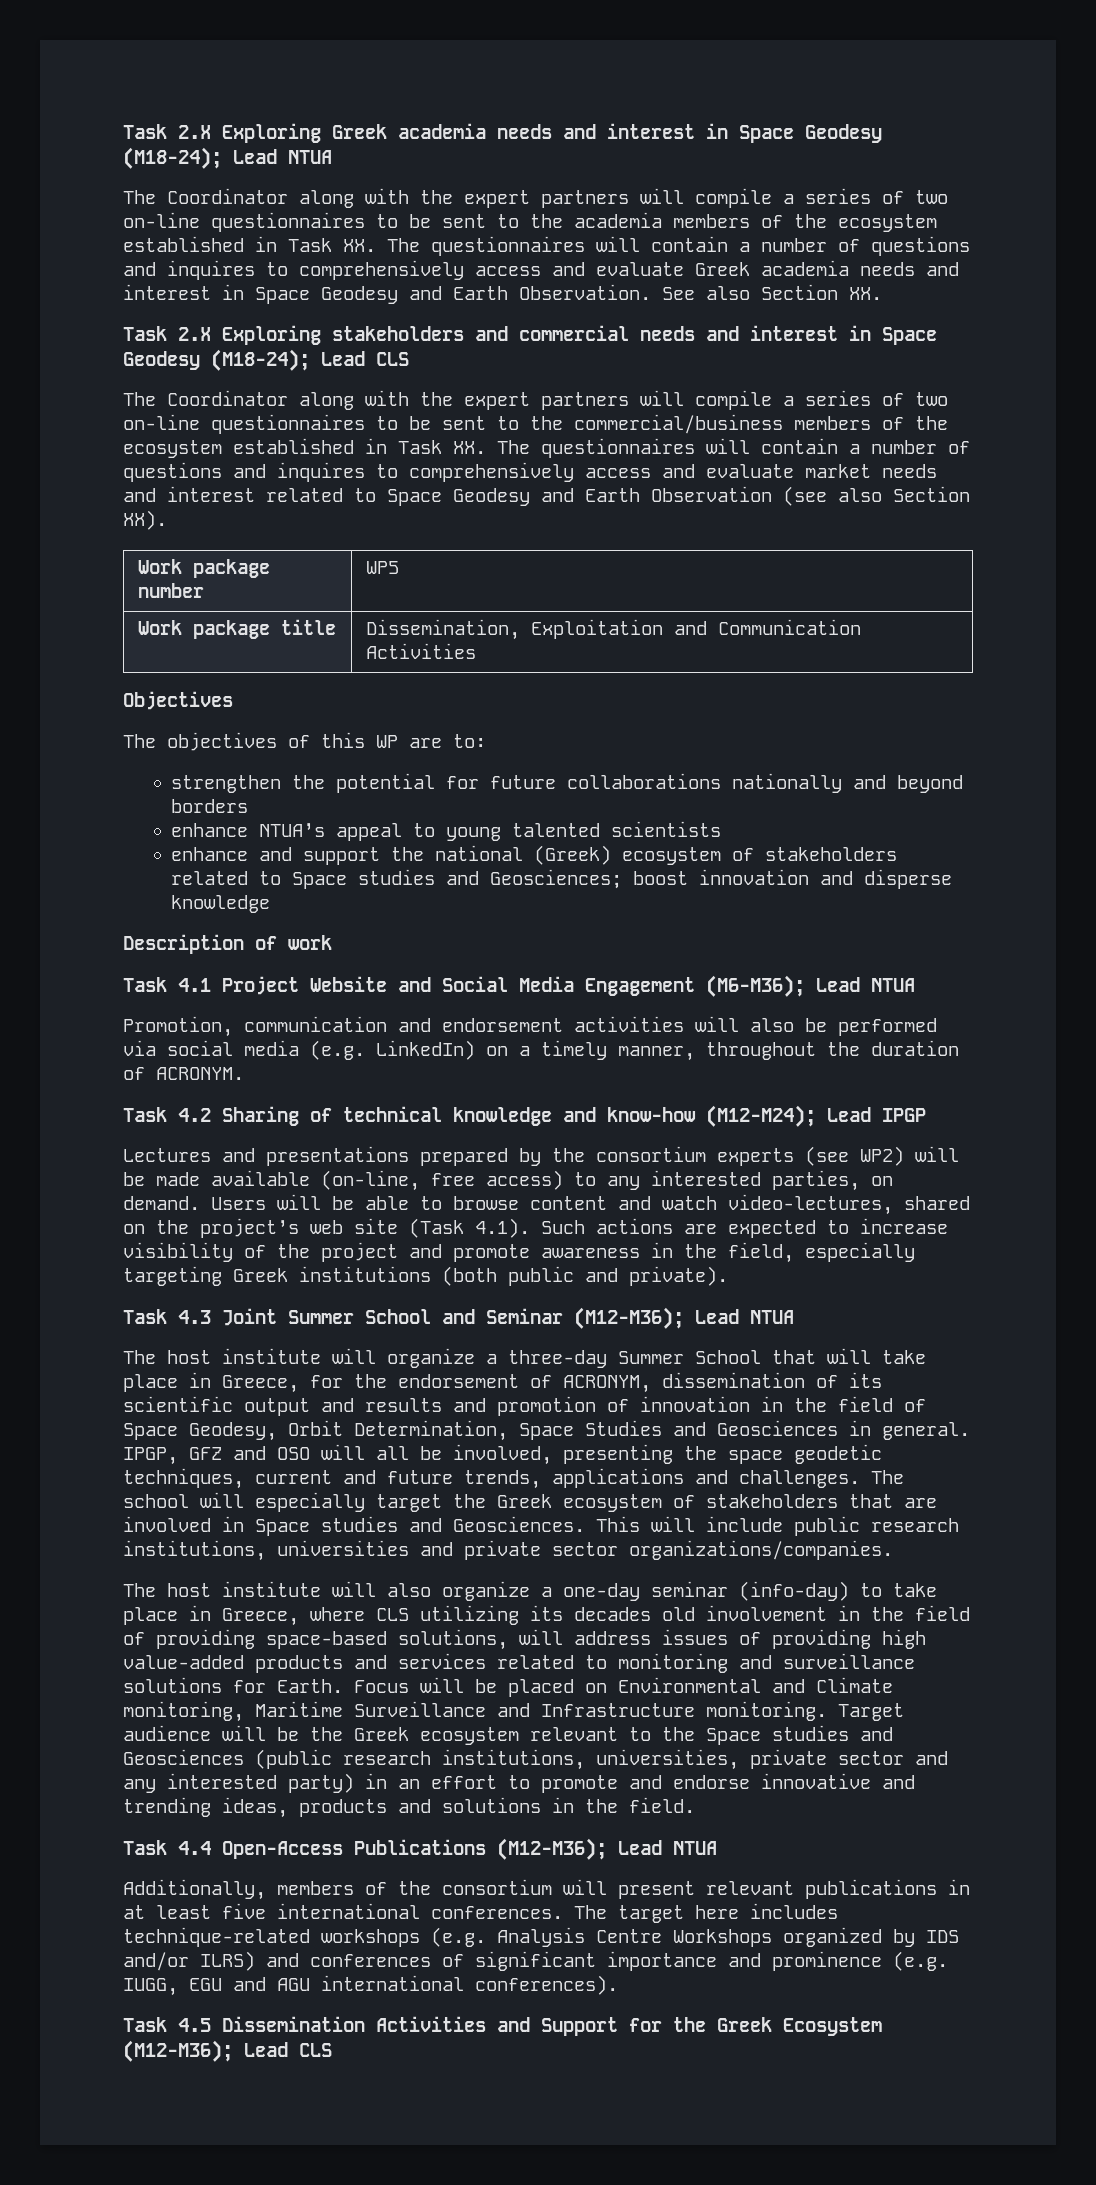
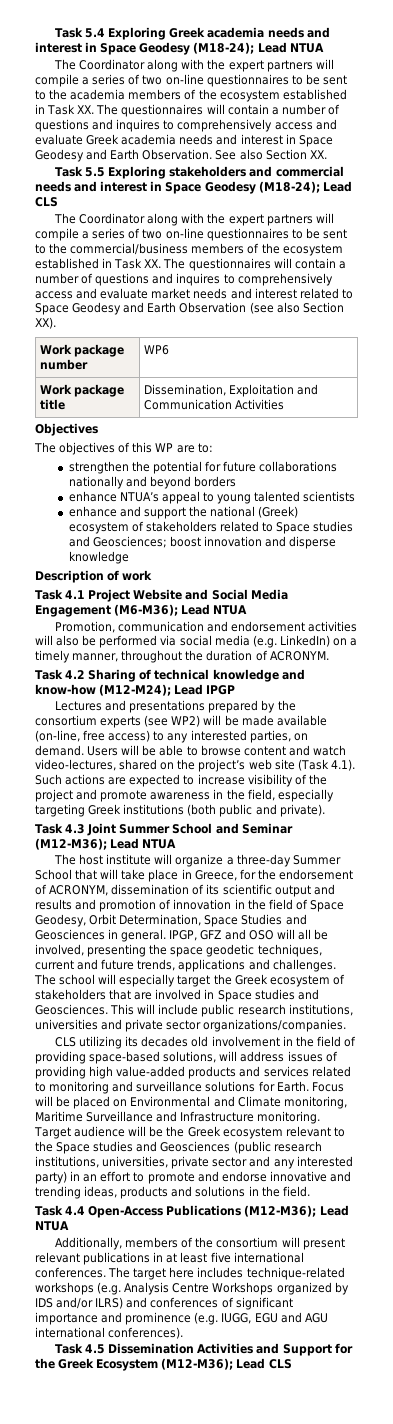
[123,124,211,139] Task 2.X -> [54,27,106,38] Task 5.4
[178,327,211,341] 2.X -> [85,167,106,177] 5.5
[365,561,399,574] WP5 -> [144,345,170,355] WP6
[123,1581,937,1601] [123,1605,365,1626] The host institute will also organize a one-day seminar (info-day) to take place in Greece, where -> (347, 1025) none

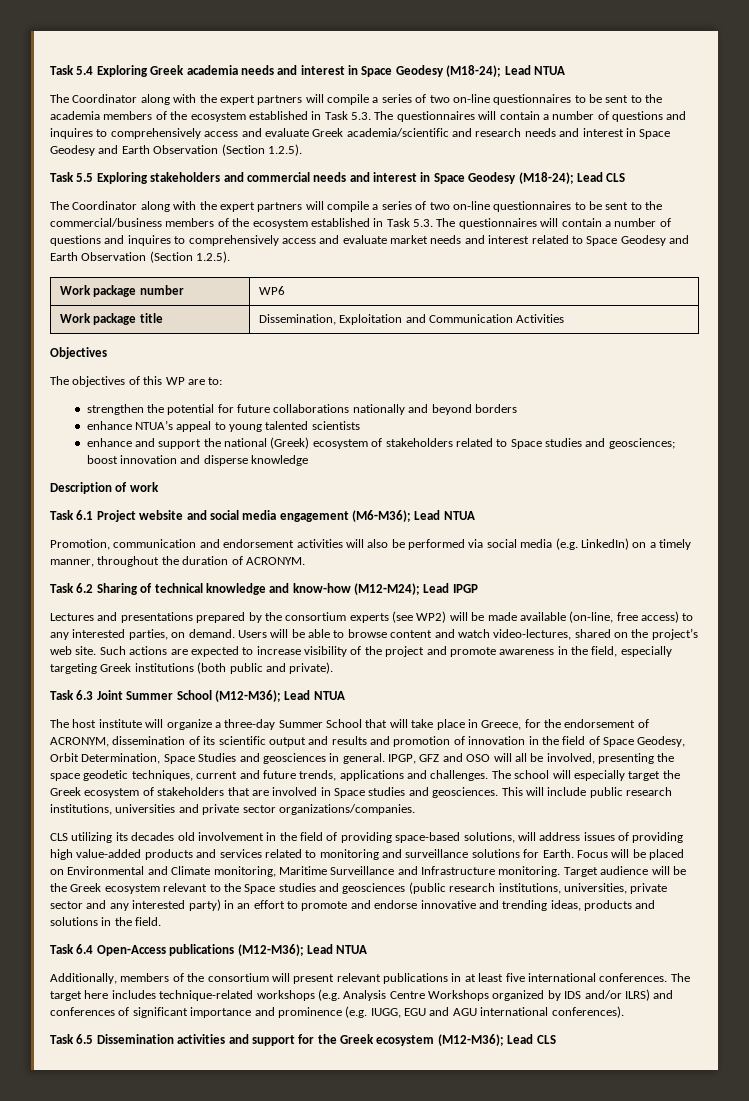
[77,105,95,114] XX. -> [351,112,371,120] 5.3.
[121,134,177,145] academia -> [346,128,522,137] academia/scientific and research
[142,149,327,160] Observation. See also Section XX. -> [153,144,302,156] Observation (Section 1.2.5).
[144,259,162,268] XX. -> [413,219,433,227] 5.3.
[249,302,344,314] [35,317,56,329] (see also Section XX). -> [149,251,231,263] (Section 1.2.5).
[92,536,167,548] Geosciences; -> [608,438,675,449] geosciences;
[65,589,288,602] [35,605,111,617] 4.1 Project Website and Social Media Engagement -> [76,510,349,522] 6.1 Project website and social media engagement
[65,670,86,679] 4.2 -> [76,583,94,593] 6.2
[274,759,355,771] site (Task 4.1). -> [75,646,97,655] site.
[65,824,86,834] 4.3 -> [76,690,94,700] 6.3
[215,823,293,834] and Seminar -> (212, 695) none
[35,929,105,940] Geosciences -> [262,753,326,764] geosciences
[35,1004,108,1015] Geosciences. -> [432,787,499,798] geosciences.
[160,1141,231,1152] Geosciences -> [342,883,406,894] geosciences
[65,1205,242,1218] 4.4 Open-Access Publications -> [76,944,235,956] 6.4 Open-Access publications
[85,1343,332,1356] 4.5 Dissemination Activities and Support -> [76,1034,295,1046] 6.5 Dissemination activities and support
[96,1359,159,1371] Ecosystem -> [376,1035,435,1046] ecosystem

